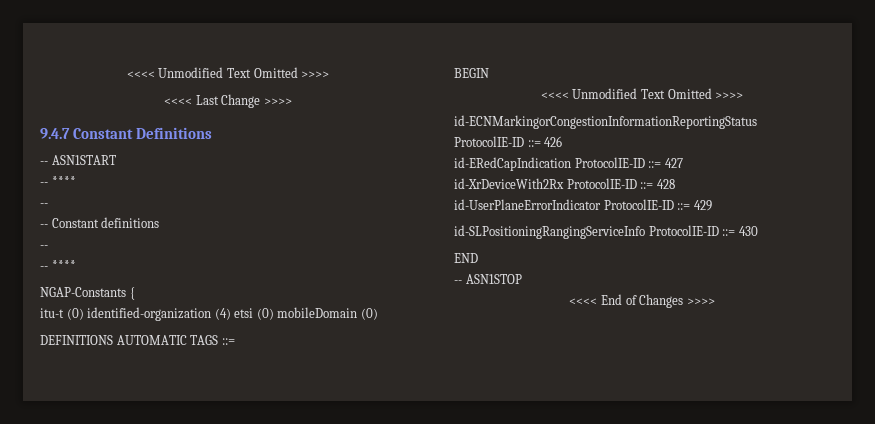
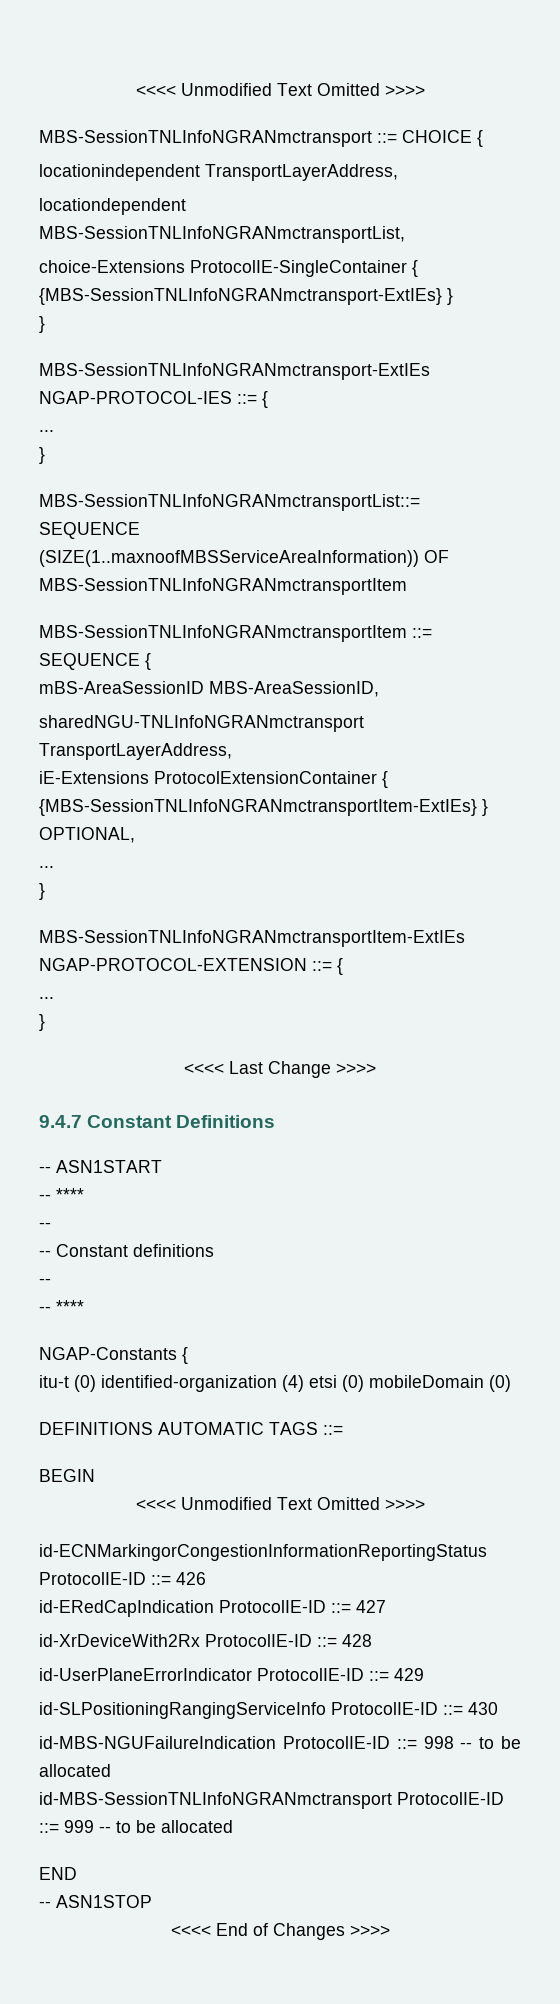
[126,67,330,78] <<<< Unmodified Text Omitted >>>> -> [135,83,425,96] [39,130,483,147] [39,164,398,181] [39,198,186,215] [39,226,405,243] [39,260,418,277] [39,288,453,305] [39,316,45,333] [39,363,430,380] [39,391,268,408] [39,430,54,432] [39,447,45,464] [39,494,420,511] [39,522,140,539] [39,550,449,567] [39,578,407,595] [39,625,432,642] [39,653,151,670] [39,681,379,697] [39,715,364,732] [39,743,232,760] [39,771,388,788] [39,799,488,816] [39,827,135,843] [39,866,54,868] [39,883,45,900] [39,930,465,947] [39,958,343,975] [39,997,54,999] [39,1014,45,1031] <<<< Unmodified Text Omitted >>>> // MBS-SessionTNLInfoNGRANmctransport ::= CHOICE { // locationindependent TransportLayerAddress, // locationdependent MBS-SessionTNLInfoNGRANmctransportList, // choice-Extensions ProtocolIE-SingleContainer { {MBS-SessionTNLInfoNGRANmctransport-ExtIEs} } // } // MBS-SessionTNLInfoNGRANmctransport-ExtIEs NGAP-PROTOCOL-IES ::= { // ... // } // MBS-SessionTNLInfoNGRANmctransportList::= SEQUENCE (SIZE(1..maxnoofMBSServiceAreaInformation)) OF MBS-SessionTNLInfoNGRANmctransportItem // MBS-SessionTNLInfoNGRANmctransportItem ::= SEQUENCE { // mBS-AreaSessionID MBS-AreaSessionID, // sharedNGU-TNLInfoNGRANmctransport TransportLayerAddress, // iE-Extensions ProtocolExtensionContainer { {MBS-SessionTNLInfoNGRANmctransportItem-ExtIEs} } OPTIONAL, // ... // } // MBS-SessionTNLInfoNGRANmctransportItem-ExtIEs NGAP-PROTOCOL-EXTENSION ::= { // ... // }
(758, 231) none -> [39,1736,521,1749] [39,1764,111,1777] [39,1792,504,1809] [39,1820,233,1833] // id-MBS-NGUFailureIndication ProtocolIE-ID ::= 998 -- to be allocated // id-MBS-SessionTNLInfoNGRANmctransport ProtocolIE-ID ::= 999 -- to be allocated

